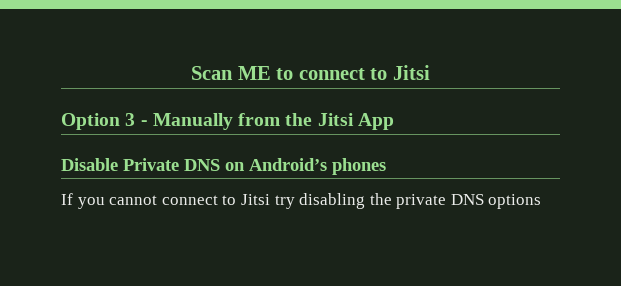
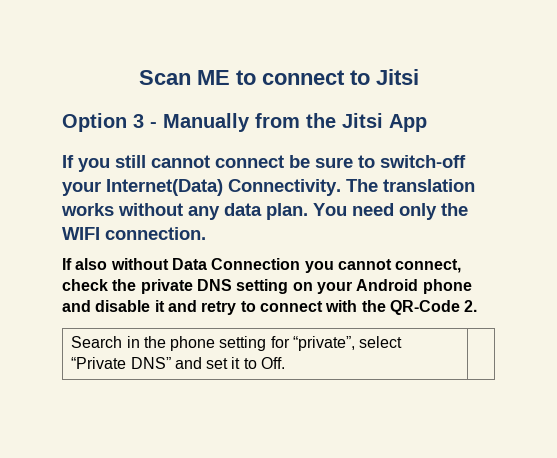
[61,158,386,175] [61,193,542,209] Disable Private DNS on Android’s phones // If you cannot connect to Jitsi try disabling the private DNS options -> [62,155,466,172] [62,179,475,196] [61,203,468,220] [62,227,206,240] [62,258,462,273] [62,279,472,294] [62,300,478,315] [71,336,403,351] [71,357,286,369] If you still cannot connect be sure to switch-off your Internet(Data) Connectivity. The translation works without any data plan. You need only the WIFI connection. // If also without Data Connection you cannot connect, check the private DNS setting on your Android phone and disable it and retry to connect with the QR-Code 2. // Search in the phone setting for “private”, select “Private DNS” and set it to Off. |

